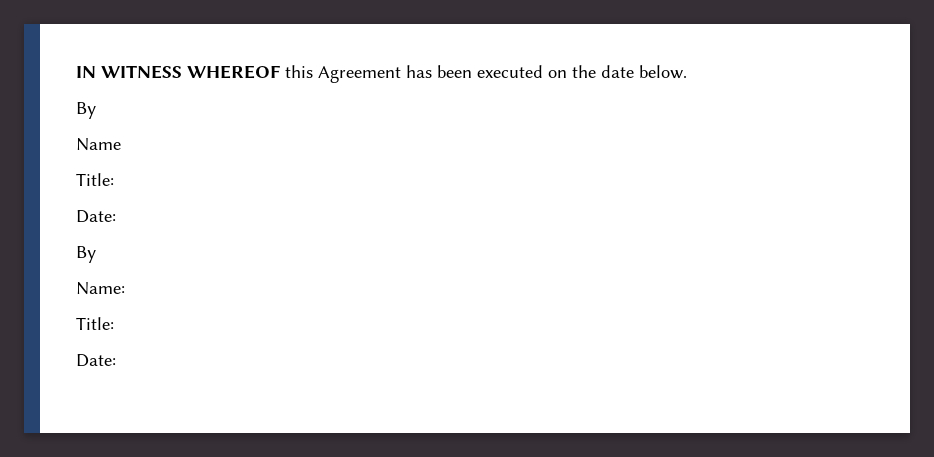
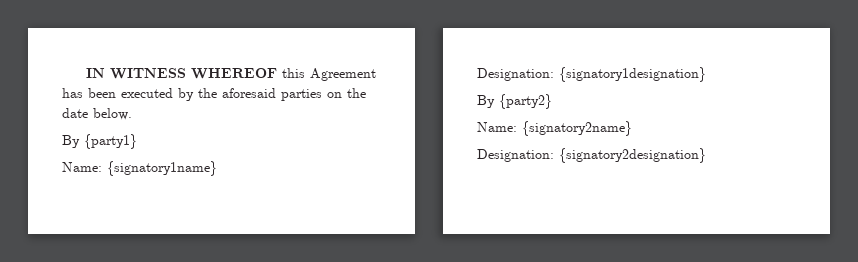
(543, 71) none -> [178,88,322,101] by the aforesaid parties
[76,138,121,151] [76,173,114,186] [76,210,116,223] [76,246,96,263] [76,282,125,295] [76,317,114,330] [76,354,116,367] // Name // Title: // Date: // By // Name: // Title: // Date: -> [84,134,137,149] [62,161,217,176] [477,67,706,82] [477,94,552,109] [477,121,632,136] [477,148,706,163] {party1} // Name: {signatory1name} // Designation: {signatory1designation} // By {party2} // Name: {signatory2name} // Designation: {signatory2designation}

